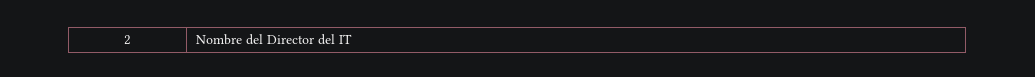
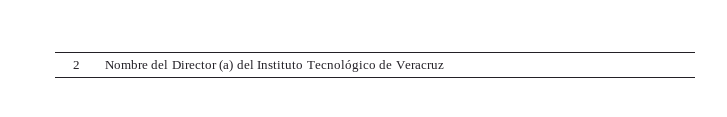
[317,34,352,45] del IT -> [219,59,444,72] (a) del Instituto Tecnológico de Veracruz

